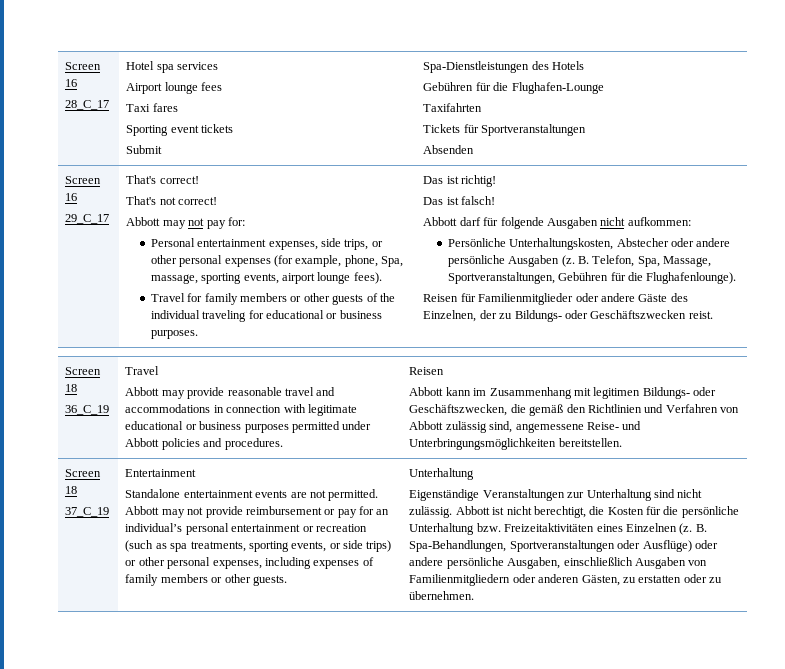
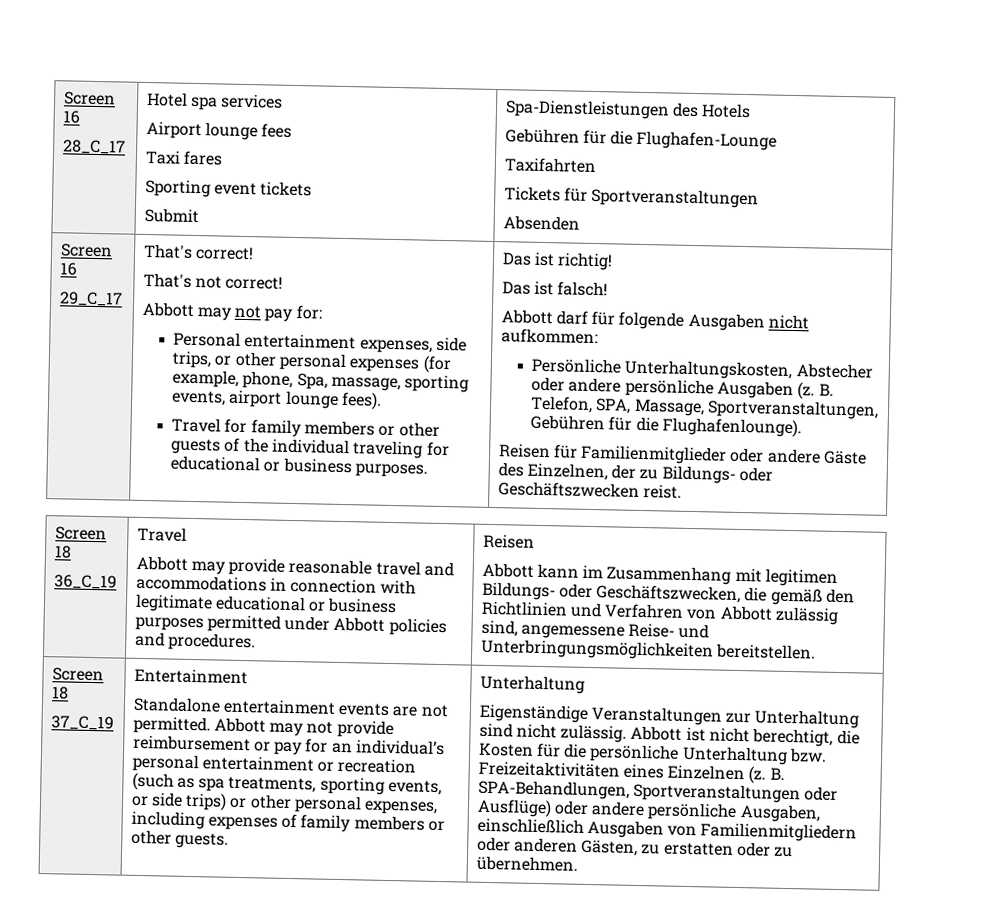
[637,256,660,267] Spa, -> [595,398,632,414] SPA,
[409,540,507,552] Spa-Behandlungen, -> [477,779,630,800] SPA-Behandlungen,

